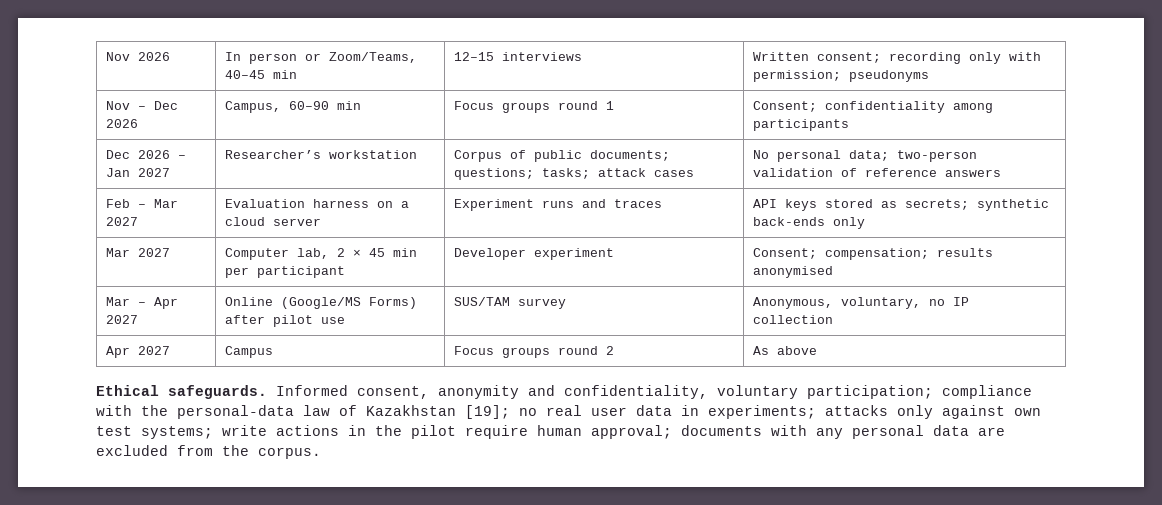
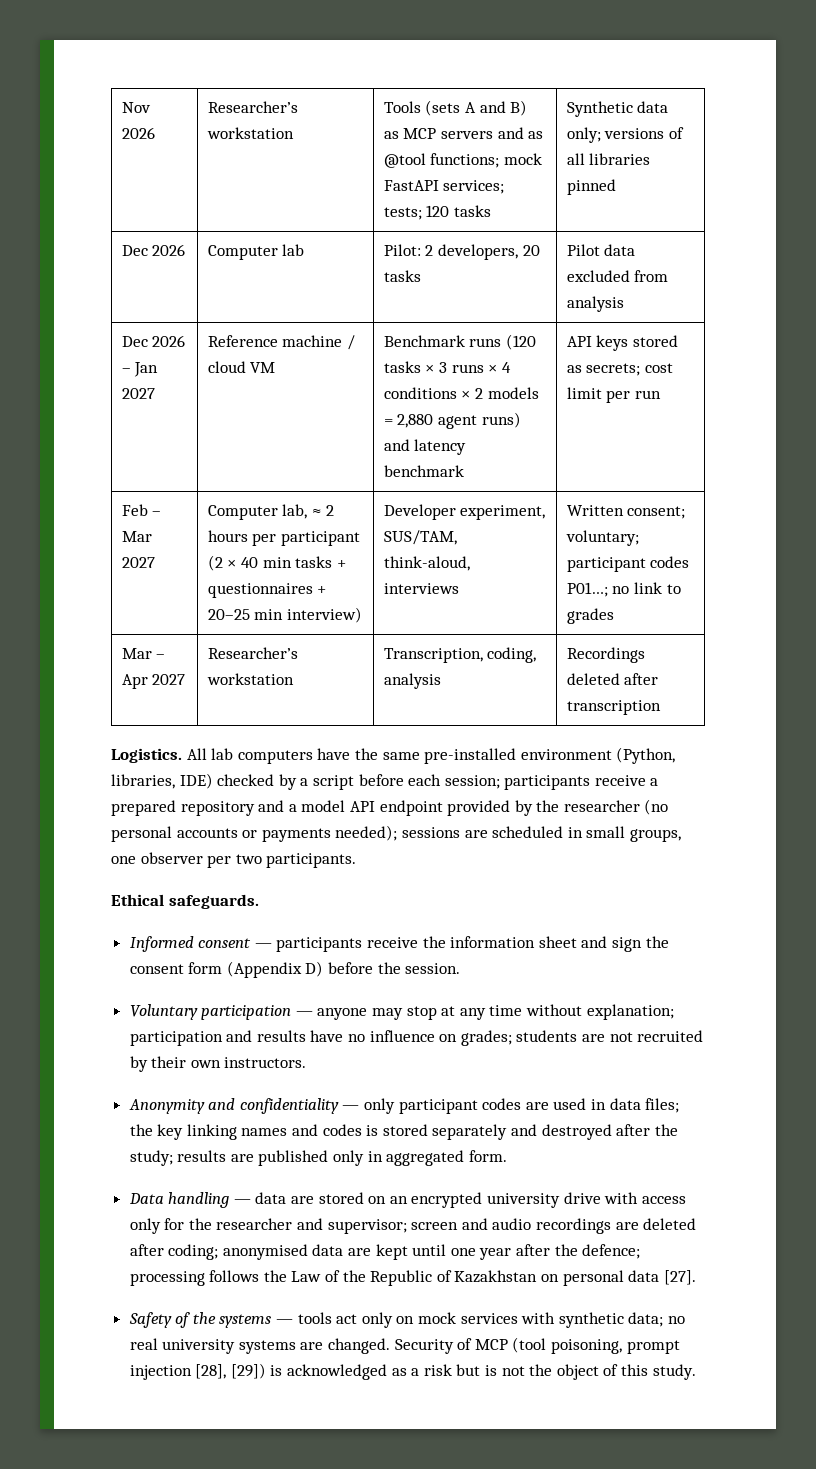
[225,52,418,64] [225,70,298,79] [454,52,583,61] [753,52,1042,64] [753,70,930,82] [106,101,179,110] [106,119,139,128] [225,101,362,113] [454,101,615,113] [753,101,994,113] [753,119,850,131] In person or Zoom/Teams, 40–45 min | 12–15 interviews | Written consent; recording only with permission; pseudonyms // Nov – Dec 2026 | Campus, 60–90 min | Focus groups round 1 | Consent; confidentiality among participants -> [207,101,298,113] [206,127,294,139] [383,100,528,116] [383,127,544,139] [383,153,542,168] [383,180,505,194] [383,205,491,220] [566,101,669,117] [566,127,684,143] [566,153,651,165] [566,179,616,195] [121,244,186,256] [207,244,305,260] [383,244,540,260] [383,270,421,282] [566,244,636,256] [566,270,669,282] [566,296,624,312] Researcher’s workstation | Tools (sets A and B) as MCP servers and as @tool functions; mock FastAPI services; tests; 120 tasks | Synthetic data only; versions of all libraries pinned // Dec 2026 | Computer lab | Pilot: 2 developers, 20 tasks | Pilot data excluded from analysis
[225,150,418,159] [454,150,671,162] [454,168,695,180] [753,150,978,162] [753,168,1002,177] [106,199,179,208] [106,217,139,226] [225,199,410,208] [225,217,322,226] [454,199,663,211] [753,199,1050,211] [753,217,866,229] [106,248,171,257] [225,248,418,260] [225,266,346,278] [454,248,615,260] [753,248,994,260] [753,266,834,278] [106,297,179,309] [106,315,139,324] [225,297,418,309] [225,315,346,327] [454,297,567,309] [753,297,970,309] [753,315,834,324] [106,346,171,358] [225,346,274,358] [454,346,615,358] [753,346,818,355] [96,385,1032,399] [96,405,1041,419] [96,425,1005,439] [96,445,321,459] Researcher’s workstation | Corpus of public documents; questions; tasks; attack cases | No personal data; two-person validation of reference answers // Feb – Mar 2027 | Evaluation harness on a cloud server | Experiment runs and traces | API keys stored as secrets; synthetic back-ends only // Mar 2027 | Computer lab, 2 × 45 min per participant | Developer experiment | Consent; compensation; results anonymised // Mar – Apr 2027 | Online (Google/MS Forms) after pilot use | SUS/TAM survey | Anonymous, voluntary, no IP collection // Apr 2027 | Campus | Focus groups round 2 | As above // Ethical safeguards. Informed consent, anonymity and confidentiality, voluntary participation; compliance with the personal-data law of Kazakhstan [19]; no real user data in experiments; attacks only against own test systems; write actions in the pilot require human approval; documents with any personal data are excluded from the corpus. -> [207,335,355,350] [207,361,276,373] [383,334,536,350] [383,361,511,373] [383,387,539,399] [383,412,521,429] [383,439,467,455] [383,465,464,477] [566,335,678,351] [566,363,673,376] [566,387,661,403] [121,504,162,516] [121,531,152,542] [121,557,155,568] [207,504,334,520] [207,530,360,546] [207,555,346,571] [207,583,327,598] [207,607,362,623] [383,504,546,520] [383,530,457,545] [383,556,470,571] [383,583,459,594] [566,505,686,519] [565,530,639,546] [566,556,690,572] [566,582,681,597] [566,608,614,624] [121,648,166,659] [121,674,186,689] [207,647,298,659] [206,673,294,685] [383,647,537,663] [383,673,441,689] [566,647,645,663] [566,673,659,685] [566,700,661,715] [111,747,676,764] [111,773,659,790] [111,799,669,816] [111,825,681,842] [111,852,357,868] [111,894,259,909] [129,936,669,952] [129,961,461,978] [129,1004,674,1020] [129,1030,704,1046] [129,1056,307,1072] [128,1098,680,1114] [129,1124,678,1140] [129,1150,507,1166] [128,1192,686,1208] [129,1218,697,1234] [129,1244,641,1260] [129,1270,696,1286] [128,1312,685,1328] [129,1337,680,1354] [129,1363,696,1380] Reference machine / cloud VM | Benchmark runs (120 tasks × 3 runs × 4 conditions × 2 models = 2,880 agent runs) and latency benchmark | API keys stored as secrets; cost limit per run // Feb – Mar 2027 | Computer lab, ≈ 2 hours per participant (2 × 40 min tasks + questionnaires + 20–25 min interview) | Developer experiment, SUS/TAM, think-aloud, interviews | Written consent; voluntary; participant codes P01…; no link to grades // Mar – Apr 2027 | Researcher’s workstation | Transcription, coding, analysis | Recordings deleted after transcription // Logistics. All lab computers have the same pre-installed environment (Python, libraries, IDE) checked by a script before each session; participants receive a prepared repository and a model API endpoint provided by the researcher (no personal accounts or payments needed); sessions are scheduled in small groups, one observer per two participants. // Ethical safeguards. // Informed consent — participants receive the information sheet and sign the consent form (Appendix D) before the session. // Voluntary participation — anyone may stop at any time without explanation; participation and results have no influence on grades; students are not recruited by their own instructors. // Anonymity and confidentiality — only participant codes are used in data files; the key linking names and codes is stored separately and destroyed after the study; results are published only in aggregated form. // Data handling — data are stored on an encrypted university drive with access only for the researcher and supervisor; screen and audio recordings are deleted after coding; anonymised data are kept until one year after the defence; processing follows the Law of the Republic of Kazakhstan on personal data [27]. // Safety of the systems — tools act only on mock services with synthetic data; no real university systems are changed. Security of MCP (tool poisoning, prompt injection [28], [29]) is acknowledged as a risk but is not the object of this study.

